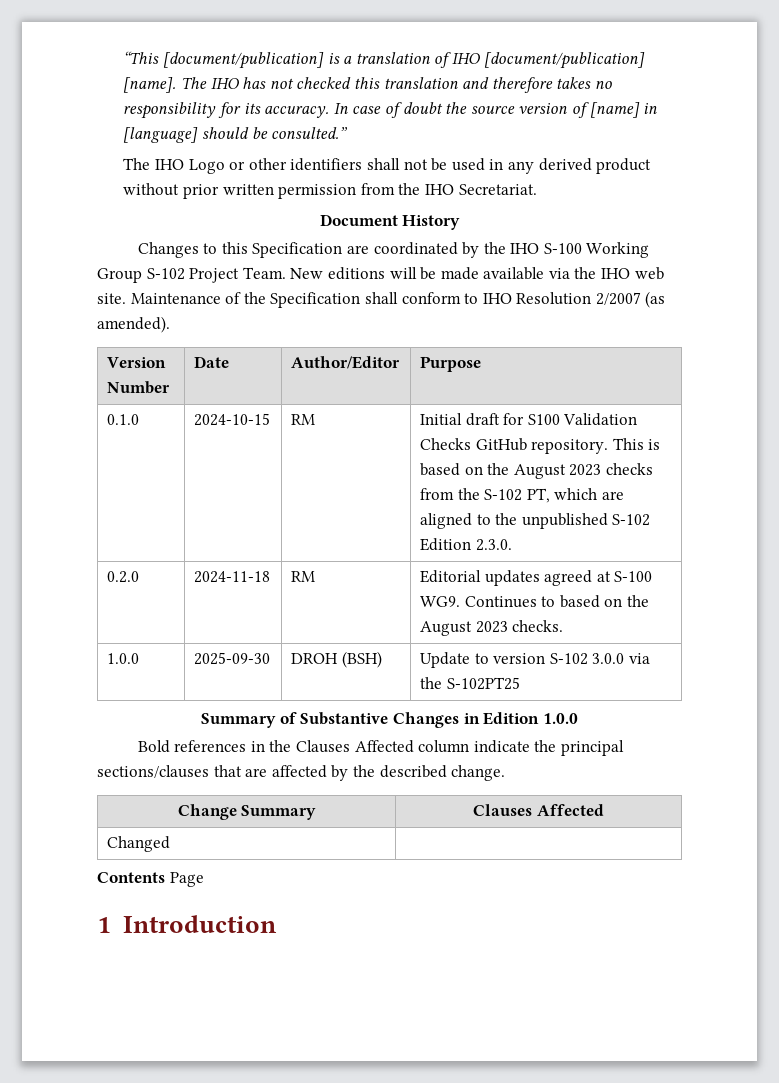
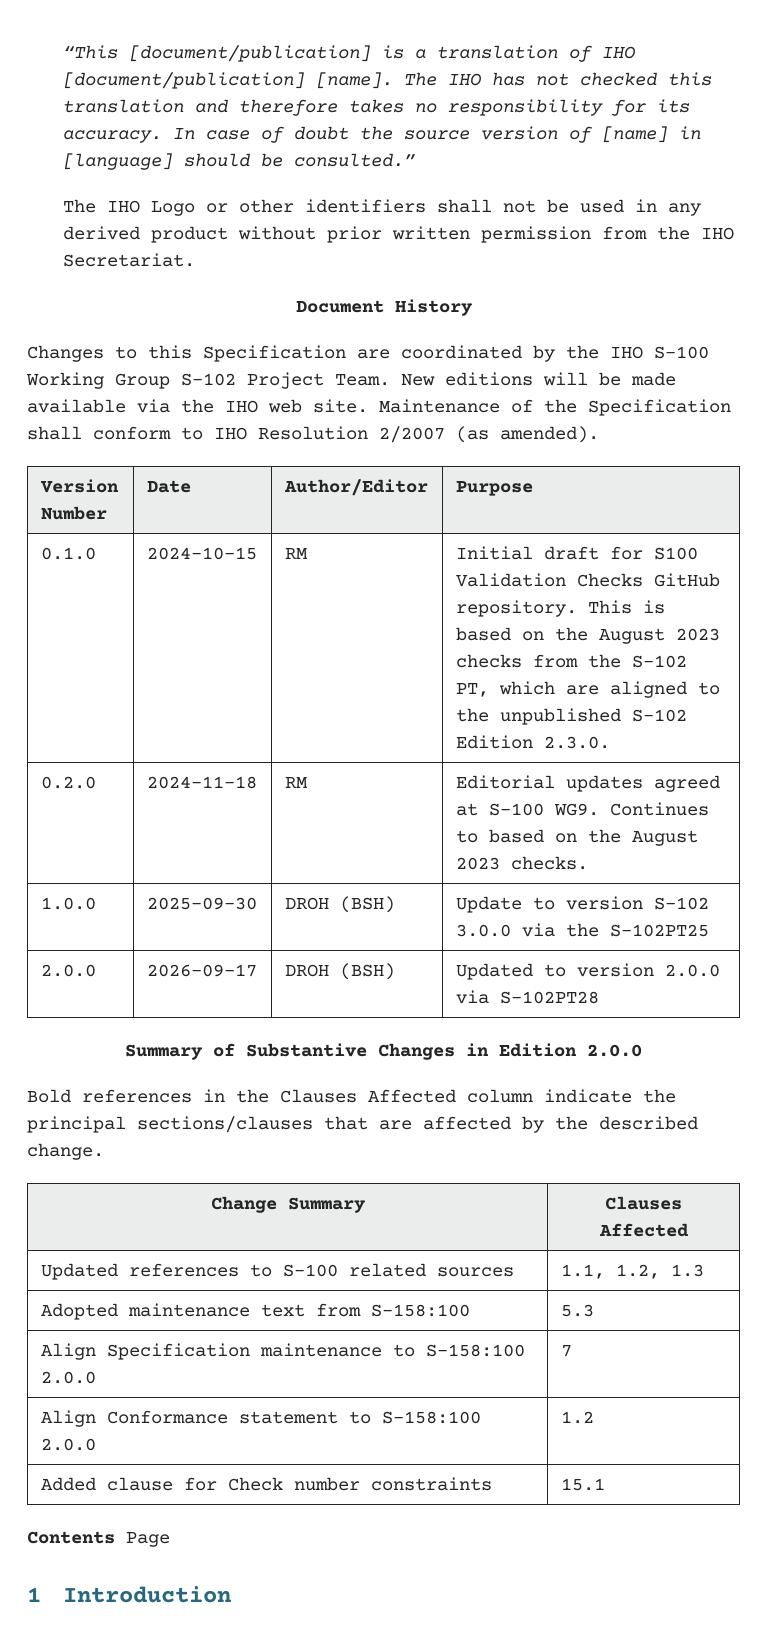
(520, 683) none -> [40,964,96,977] [146,964,257,977] [284,963,395,980] [455,963,720,980] [455,990,599,1004] // 2.0.0 | 2026-09-17 | DROH (BSH) | Updated to version 2.0.0 via S-102PT28
[542,713,578,724] 1.0.0 -> [587,1044,642,1057] 2.0.0
[107,836,171,852] Changed | -> [40,1263,514,1280] [560,1264,704,1279] [40,1303,470,1320] [560,1304,594,1317] [40,1343,525,1360] [40,1371,96,1384] [560,1345,572,1357] [40,1410,481,1427] [40,1438,96,1451] [560,1411,594,1424] [40,1477,492,1491] [560,1478,605,1491] Updated references to S-100 related sources | 1.1, 1.2, 1.3 // Adopted maintenance text from S-158:100 | 5.3 // Align Specification maintenance to S-158:100 2.0.0 | 7 // Align Conformance statement to S-158:100 2.0.0 | 1.2 // Added clause for Check number constraints | 15.1

